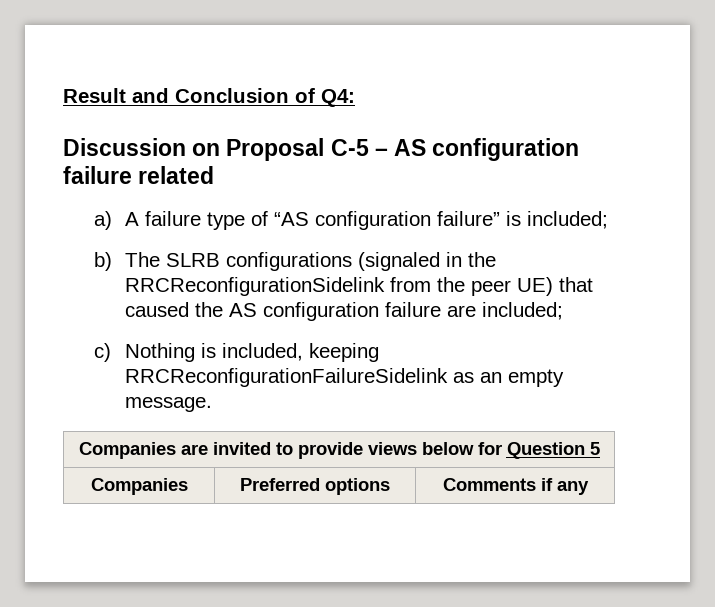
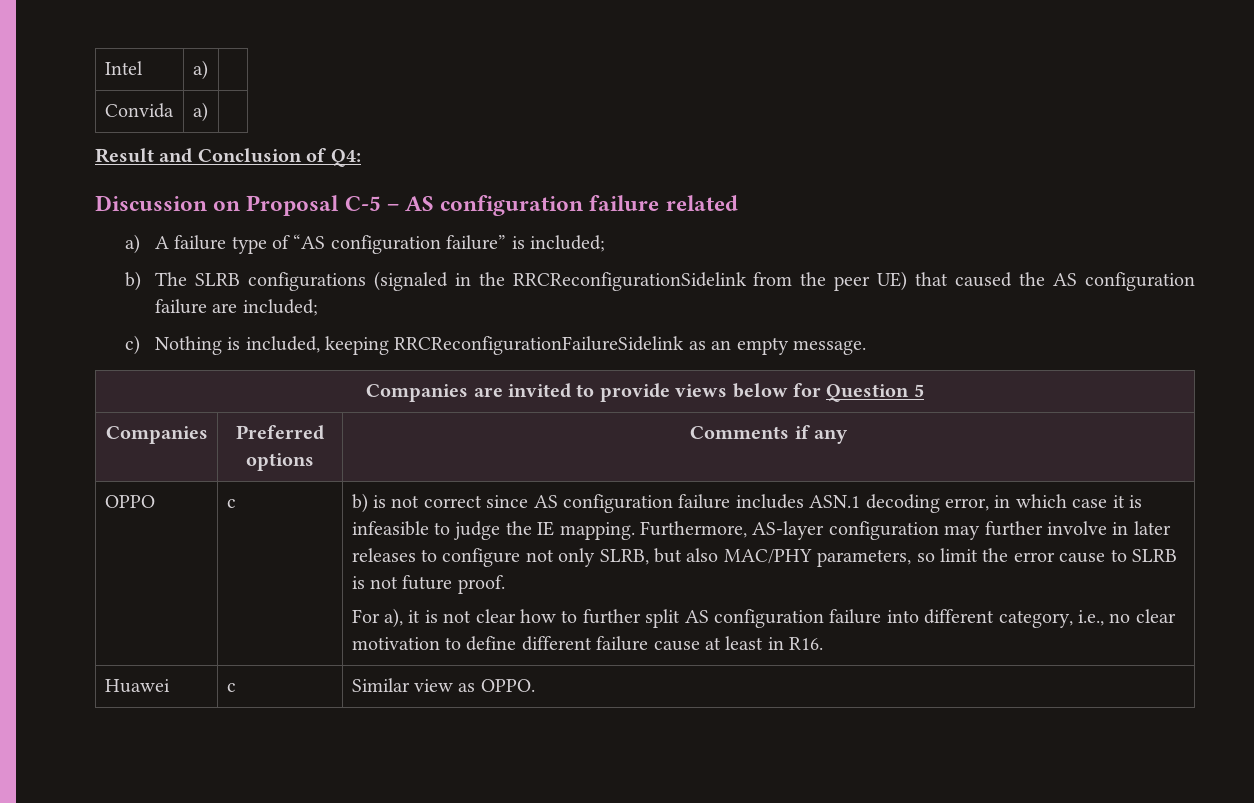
(63, 95) none -> [104,61,143,75] [192,60,208,80] [104,103,174,118] [192,102,208,122] Intel | a) | // Convida | a) | //
(589, 488) none -> [104,495,155,508] [226,499,236,508] [351,493,1142,513] [351,521,1171,540] [351,548,1177,567] [351,575,505,594] [351,608,1176,628] [351,636,824,651] [104,679,170,693] [226,683,236,692] [351,678,535,692] // OPPO | c | b) is not correct since AS configuration failure includes ASN.1 decoding error, in which case it is infeasible to judge the IE mapping. Furthermore, AS-layer configuration may further involve in later releases to configure not only SLRB, but also MAC/PHY parameters, so limit the error cause to SLRB is not future proof. // For a), it is not clear how to further split AS configuration failure into different category, i.e., no clear motivation to define different failure cause at least in R16. // Huawei | c | Similar view as OPPO.

